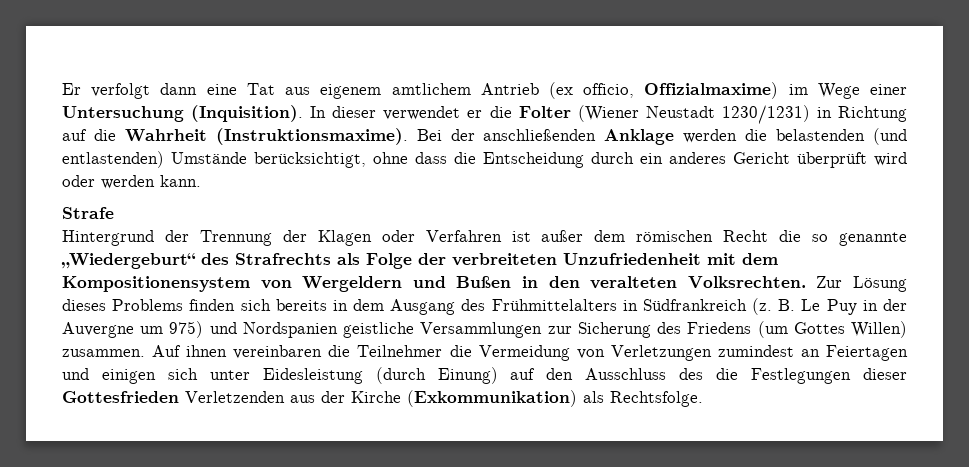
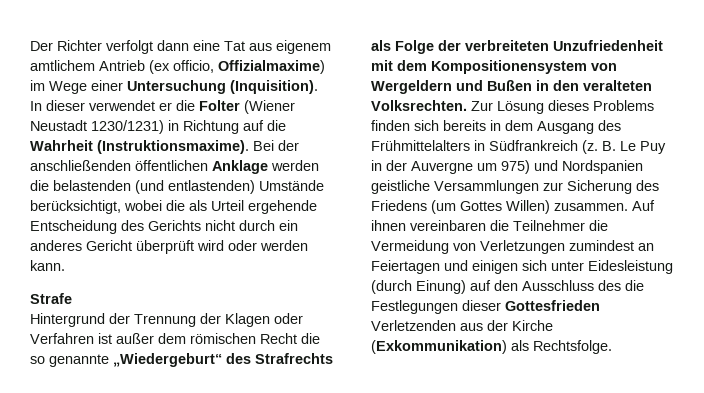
[62,83,81,95] Er -> [30,40,102,51] Der Richter
(597, 135) none -> [135,160,208,171] öffentlichen
[373,152,584,168] ohne dass die Entscheidung -> [124,200,317,214] [30,220,235,234] wobei die als Urteil ergehende Entscheidung des Gerichts nicht

